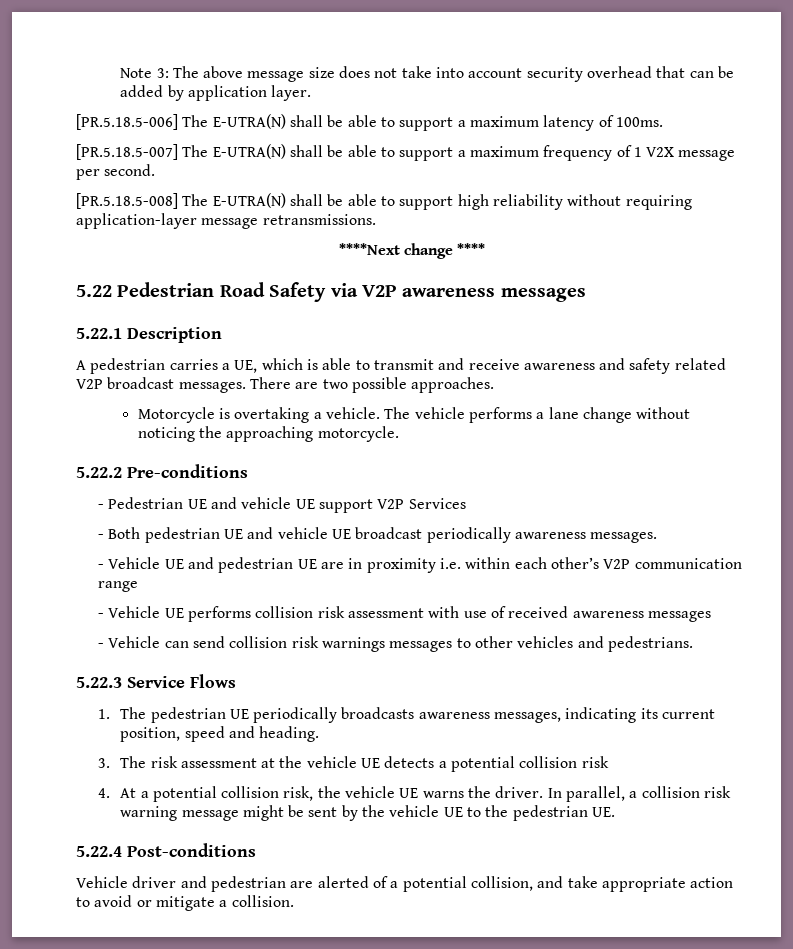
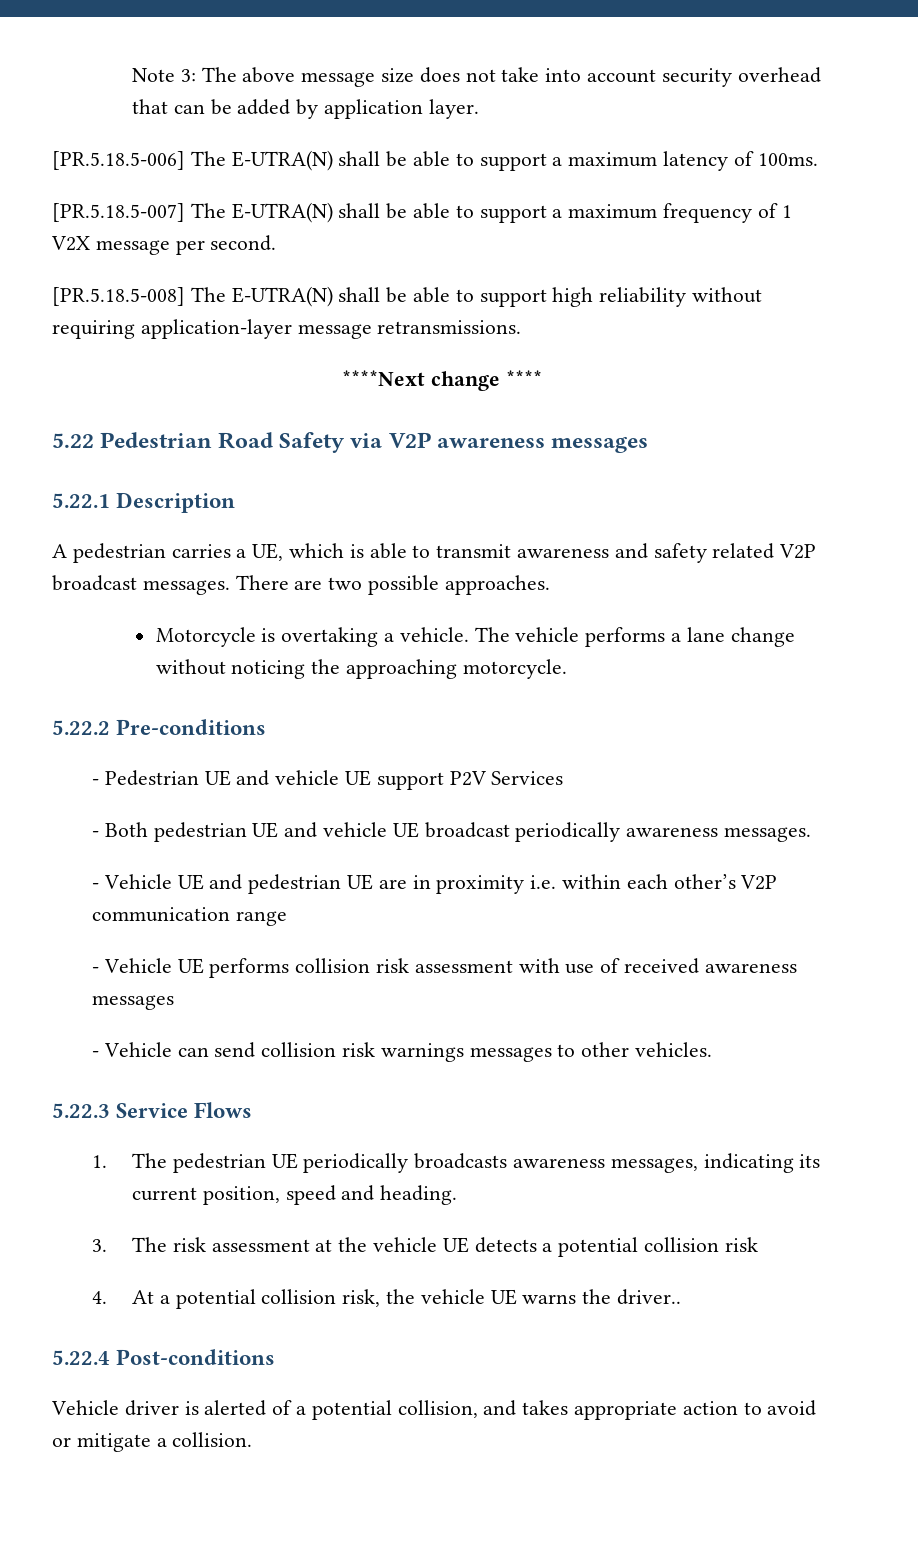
[438,358,520,370] and receive -> (512, 551) none
[377,499,405,509] V2P -> [449,771,486,786] P2V
[517,636,693,652] vehicles and pedestrians. -> [635,1042,713,1057] vehicles.
[495,786,731,802] [120,805,616,821] driver. In parallel, a collision risk warning message might be sent by the vehicle UE to the pedestrian UE. -> [617,1289,682,1305] driver..
[180,876,314,892] and pedestrian are -> [184,1401,199,1415] is
[567,876,598,888] take -> [522,1400,569,1415] takes

